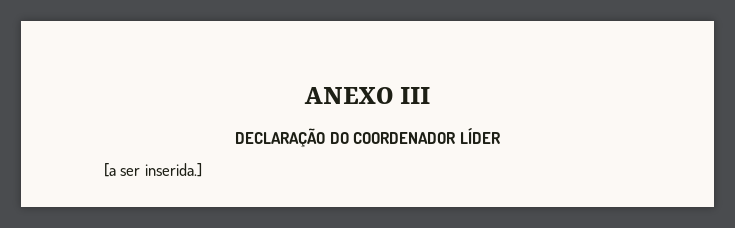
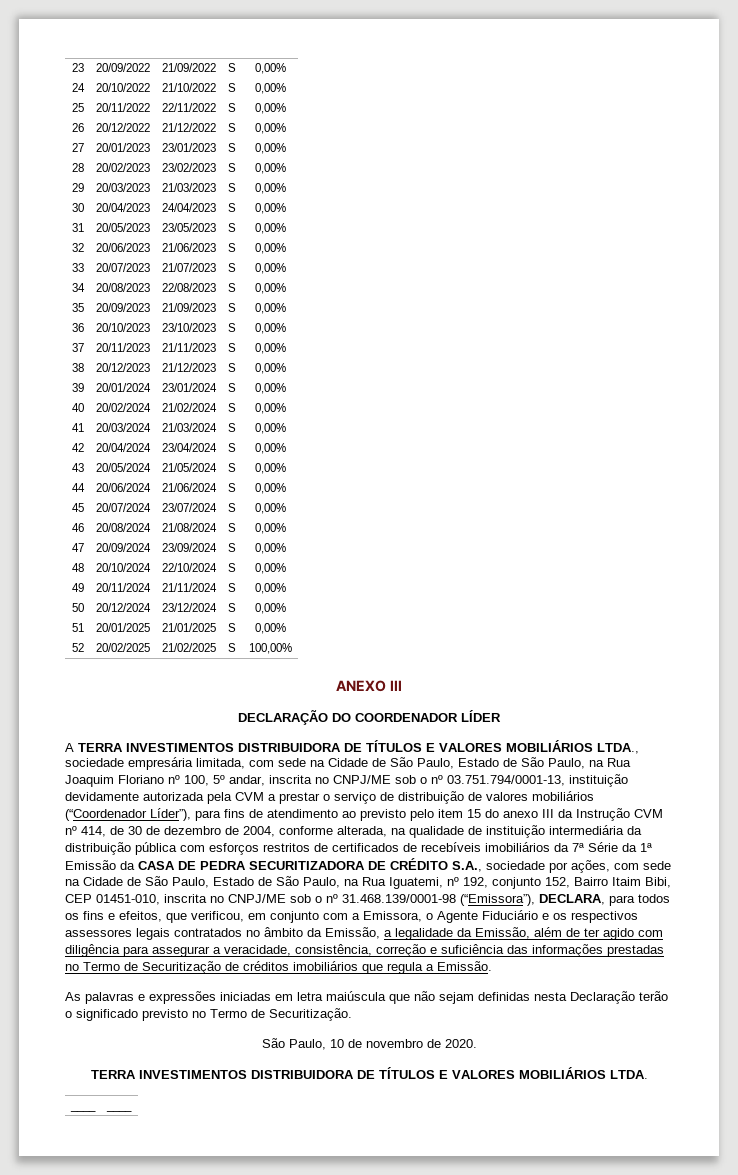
(303, 95) none -> [71,63,84,72] [95,63,150,72] [161,63,216,72] [228,63,236,72] [254,63,286,74] [71,83,85,92] [95,83,150,92] [161,83,216,92] [228,83,236,92] [254,83,286,94] [71,103,84,112] [95,103,150,112] [161,103,216,112] [228,103,236,112] [254,103,286,114] [71,123,84,132] [95,123,150,132] [161,123,216,132] [228,123,236,132] [254,123,286,134] [71,143,84,152] [95,143,150,152] [161,143,216,152] [228,143,236,152] [254,143,286,154] [71,163,84,172] [95,163,150,172] [161,163,216,172] [228,163,236,172] [254,163,286,174] [71,183,84,192] [95,183,150,192] [161,183,216,192] [228,183,236,192] [254,183,286,194] [71,203,84,212] [95,203,150,212] [161,203,216,212] [228,203,236,212] [254,203,286,214] [71,223,84,232] [95,223,150,232] [161,223,216,232] [228,223,236,232] [254,223,286,234] [71,243,84,252] [95,243,150,252] [161,243,216,252] [228,243,236,252] [254,243,286,254] [71,263,84,272] [95,263,150,272] [161,263,216,272] [228,263,236,272] [254,263,286,274] [71,283,85,292] [95,283,150,292] [161,283,216,292] [228,283,236,292] [254,283,286,294] [71,303,84,312] [95,303,150,312] [161,303,216,312] [228,303,236,312] [254,303,286,314] [71,323,84,332] [95,323,150,332] [161,323,216,332] [228,323,236,332] [254,323,286,334] [71,343,84,352] [95,343,150,352] [161,343,216,352] [228,343,236,352] [254,343,286,354] [71,363,84,372] [95,363,150,372] [161,363,216,372] [228,363,236,372] [254,363,286,374] [71,383,84,392] [95,383,151,392] [161,383,217,392] [228,383,236,392] [254,383,286,394] [71,403,84,412] [95,403,151,412] [161,403,217,412] [228,403,236,412] [254,403,286,414] [71,423,84,432] [95,423,151,432] [161,423,217,432] [228,423,236,432] [254,423,286,434] [71,443,84,452] [95,443,151,452] [161,443,217,452] [228,443,236,452] [254,443,286,454] [71,463,84,472] [95,463,151,472] [161,463,217,472] [228,463,236,472] [254,463,286,474] [71,483,85,492] [95,483,151,492] [161,483,217,492] [228,483,236,492] [254,483,286,494] [71,503,84,512] [95,503,151,512] [161,503,217,512] [228,503,236,512] [254,503,286,514] [71,523,84,532] [95,523,151,532] [161,523,217,532] [228,523,236,532] [254,523,286,534] [71,543,84,552] [95,543,151,552] [161,543,217,552] [228,543,236,552] [254,543,286,554] [71,563,84,572] [95,563,151,572] [161,563,217,572] [228,563,236,572] [254,563,286,574] [71,583,84,592] [95,583,151,592] [161,583,217,592] [228,583,236,592] [254,583,286,594] [71,603,84,612] [95,603,151,612] [161,603,217,612] [228,603,236,612] [254,603,286,614] [71,623,84,632] [95,623,150,632] [161,623,216,632] [228,623,236,632] [254,623,286,634] [71,643,84,652] [95,643,150,652] [161,643,216,652] [228,643,236,652] [248,643,292,654] 23 | 20/09/2022 | 21/09/2022 | S | 0,00% // 24 | 20/10/2022 | 21/10/2022 | S | 0,00% // 25 | 20/11/2022 | 22/11/2022 | S | 0,00% // 26 | 20/12/2022 | 21/12/2022 | S | 0,00% // 27 | 20/01/2023 | 23/01/2023 | S | 0,00% // 28 | 20/02/2023 | 23/02/2023 | S | 0,00% // 29 | 20/03/2023 | 21/03/2023 | S | 0,00% // 30 | 20/04/2023 | 24/04/2023 | S | 0,00% // 31 | 20/05/2023 | 23/05/2023 | S | 0,00% // 32 | 20/06/2023 | 21/06/2023 | S | 0,00% // 33 | 20/07/2023 | 21/07/2023 | S | 0,00% // 34 | 20/08/2023 | 22/08/2023 | S | 0,00% // 35 | 20/09/2023 | 21/09/2023 | S | 0,00% // 36 | 20/10/2023 | 23/10/2023 | S | 0,00% // 37 | 20/11/2023 | 21/11/2023 | S | 0,00% // 38 | 20/12/2023 | 21/12/2023 | S | 0,00% // 39 | 20/01/2024 | 23/01/2024 | S | 0,00% // 40 | 20/02/2024 | 21/02/2024 | S | 0,00% // 41 | 20/03/2024 | 21/03/2024 | S | 0,00% // 42 | 20/04/2024 | 23/04/2024 | S | 0,00% // 43 | 20/05/2024 | 21/05/2024 | S | 0,00% // 44 | 20/06/2024 | 21/06/2024 | S | 0,00% // 45 | 20/07/2024 | 23/07/2024 | S | 0,00% // 46 | 20/08/2024 | 21/08/2024 | S | 0,00% // 47 | 20/09/2024 | 23/09/2024 | S | 0,00% // 48 | 20/10/2024 | 22/10/2024 | S | 0,00% // 49 | 20/11/2024 | 21/11/2024 | S | 0,00% // 50 | 20/12/2024 | 23/12/2024 | S | 0,00% // 51 | 20/01/2025 | 21/01/2025 | S | 0,00% // 52 | 20/02/2025 | 21/02/2025 | S | 100,00% //
[104,163,202,177] [a ser inserida.] -> [65,740,639,754] [65,757,631,770] [65,774,628,787] [65,791,594,804] [65,808,663,821] [65,825,642,838] [65,842,652,855] [65,858,671,873] [65,876,671,889] [65,894,670,906] [65,910,638,923] [65,927,663,940] [65,944,664,957] [65,961,492,974] [65,991,668,1004] [65,1008,352,1021] [261,1038,477,1050] [90,1067,648,1079] [69,1109,96,1112] [105,1109,132,1112] A TERRA INVESTIMENTOS DISTRIBUIDORA DE TÍTULOS E VALORES MOBILIÁRIOS LTDA., sociedade empresária limitada, com sede na Cidade de São Paulo, Estado de São Paulo, na Rua Joaquim Floriano nº 100, 5º andar, inscrita no CNPJ/ME sob o nº 03.751.794/0001-13, instituição devidamente autorizada pela CVM a prestar o serviço de distribuição de valores mobiliários (“Coordenador Líder”), para fins de atendimento ao previsto pelo item 15 do anexo III da Instrução CVM nº 414, de 30 de dezembro de 2004, conforme alterada, na qualidade de instituição intermediária da distribuição pública com esforços restritos de certificados de recebíveis imobiliários da 7ª Série da 1ª Emissão da CASA DE PEDRA SECURITIZADORA DE CRÉDITO S.A., sociedade por ações, com sede na Cidade de São Paulo, Estado de São Paulo, na Rua Iguatemi, nº 192, conjunto 152, Bairro Itaim Bibi, CEP 01451-010, inscrita no CNPJ/ME sob o nº 31.468.139/0001-98 (“Emissora”), DECLARA, para todos os fins e efeitos, que verificou, em conjunto com a Emissora, o Agente Fiduciário e os respectivos assessores legais contratados no âmbito da Emissão, a legalidade da Emissão, além de ter agido com diligência para assegurar a veracidade, consistência, correção e suficiência das informações prestadas no Termo de Securitização de créditos imobiliários que regula a Emissão. // As palavras e expressões iniciadas em letra maiúscula que não sejam definidas nesta Declaração terão o significado previsto no Termo de Securitização. // São Paulo, 10 de novembro de 2020. // TERRA INVESTIMENTOS DISTRIBUIDORA DE TÍTULOS E VALORES MOBILIÁRIOS LTDA. // ____ | ____

